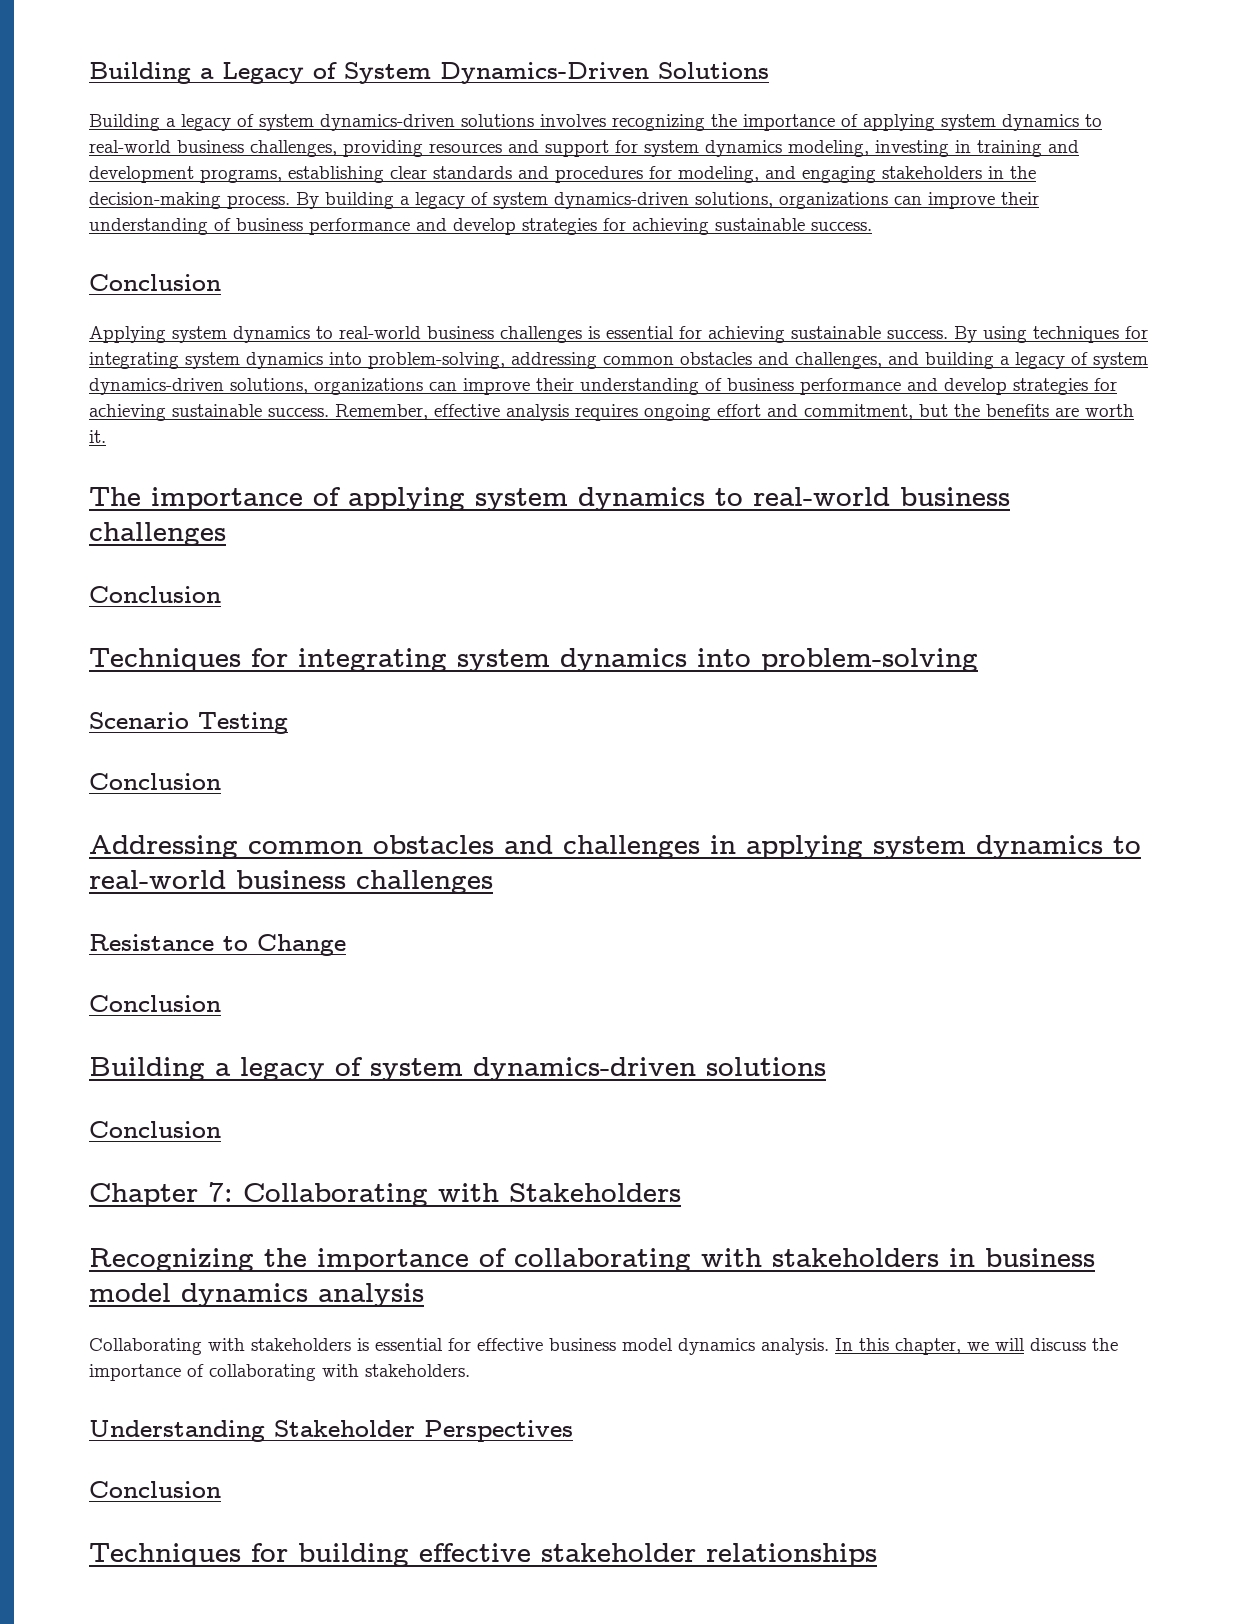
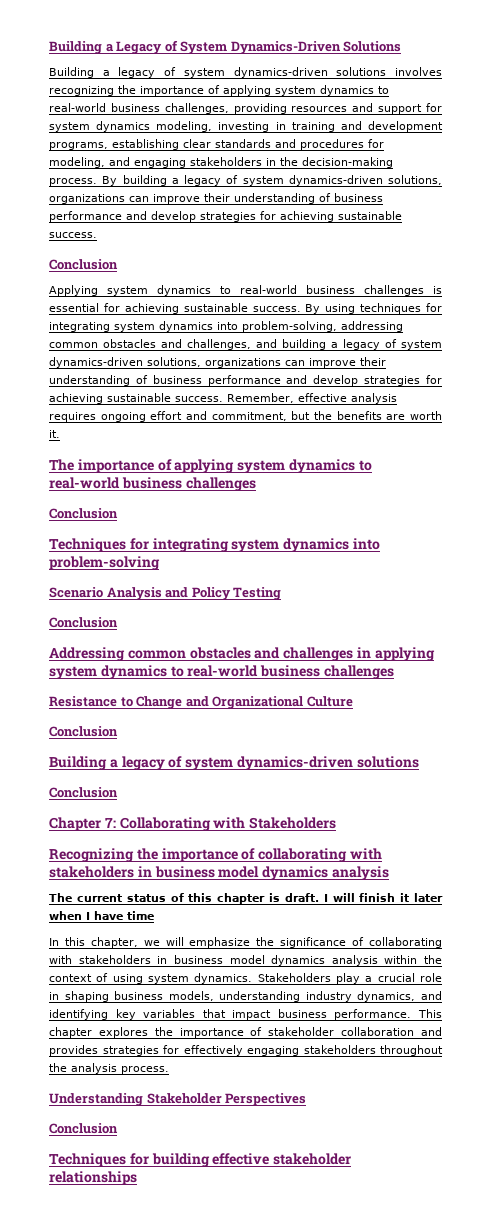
(189, 720) none -> [106,587,231,600] Analysis and Policy
(346, 945) none -> [185,696,353,709] and Organizational Culture
[89,1338,829,1355] Collaborating with stakeholders is essential for effective business model dynamics analysis. -> [49,893,443,904] [49,911,154,920] The current status of this chapter is draft. I will finish it later when I have time //
[1030,1338,1118,1351] [89,1364,470,1381] discuss the importance of collaborating with stakeholders. -> [189,937,442,948] [49,955,442,966] [49,973,442,984] [49,991,442,1002] [49,1009,442,1020] [49,1027,442,1038] [49,1045,443,1056] [49,1063,169,1074] emphasize the significance of collaborating with stakeholders in business model dynamics analysis within the context of using system dynamics. Stakeholders play a crucial role in shaping business models, understanding industry dynamics, and identifying key variables that impact business performance. This chapter explores the importance of stakeholder collaboration and provides strategies for effectively engaging stakeholders throughout the analysis process.

